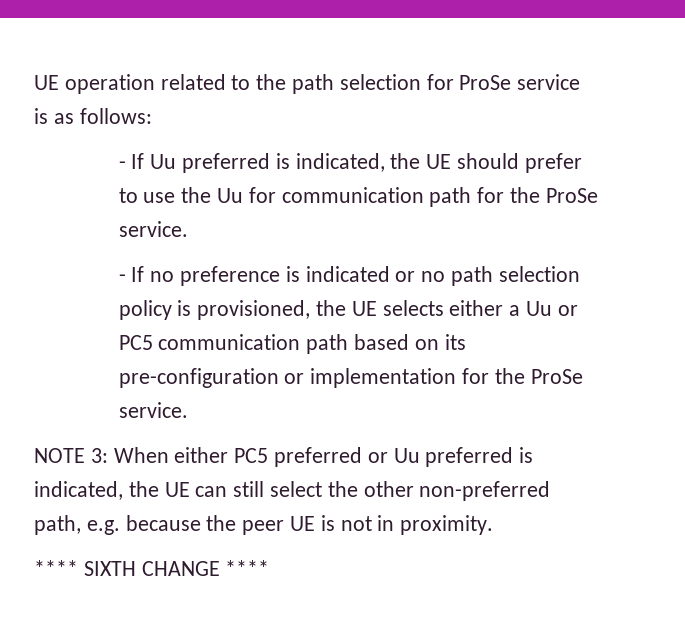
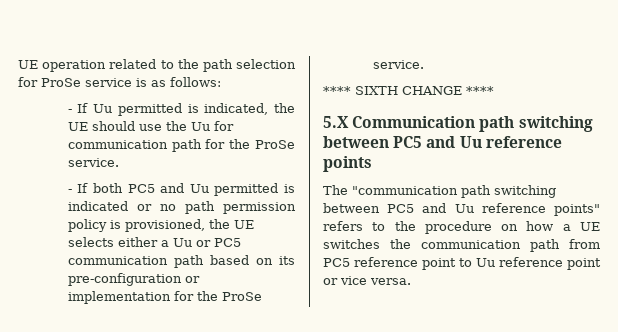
[182,153,271,173] preferred -> [117,103,182,116] permitted
[524,153,582,173] [118,188,138,203] prefer to -> (135, 126) none
[150,266,281,286] no preference -> [92,183,279,196] both PC5 and Uu permitted
[498,266,580,282] selection -> [222,202,296,214] permission
[34,447,534,467] [34,481,551,501] [34,515,494,535] [34,560,270,576] NOTE 3: When either PC5 preferred or Uu preferred is indicated, the UE can still select the other non-preferred path, e.g. because the peer UE is not in proximity. // **** SIXTH CHANGE **** -> [323,86,494,95] [323,116,593,132] [323,136,562,148] [323,156,372,172] [323,185,556,198] [323,203,600,216] [323,221,600,234] [323,239,600,252] [323,257,601,270] [323,276,411,285] **** SIXTH CHANGE **** // 5.X Communication path switching between PC5 and Uu reference points // The "communication path switching between PC5 and Uu reference points" refers to the procedure on how a UE switches the communication path from PC5 reference point to Uu reference point or vice versa.

